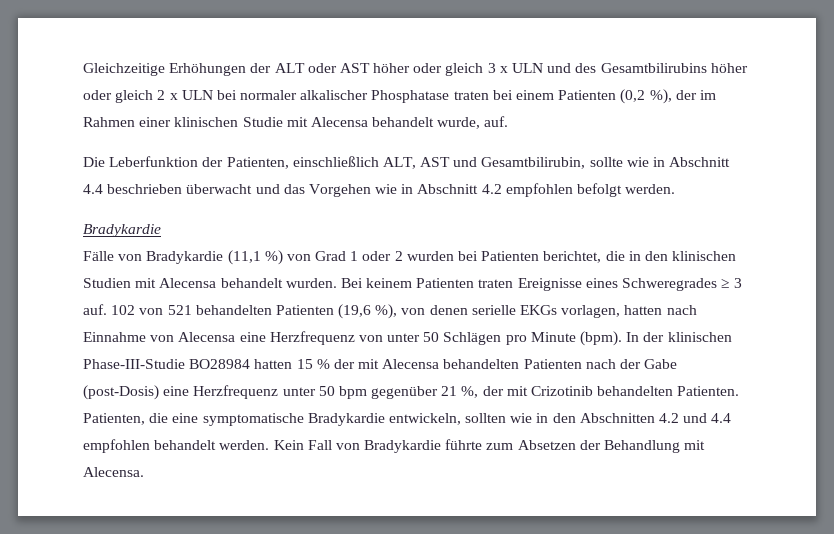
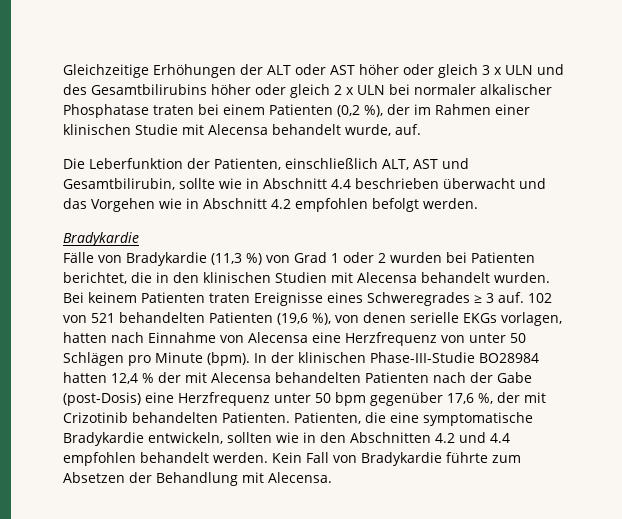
[227,250,261,265] (11,1 -> [211,253,242,265] (11,3
[296,359,313,369] 15 -> [111,373,138,384] 12,4
[441,386,458,396] 21 -> [447,393,474,404] 17,6

